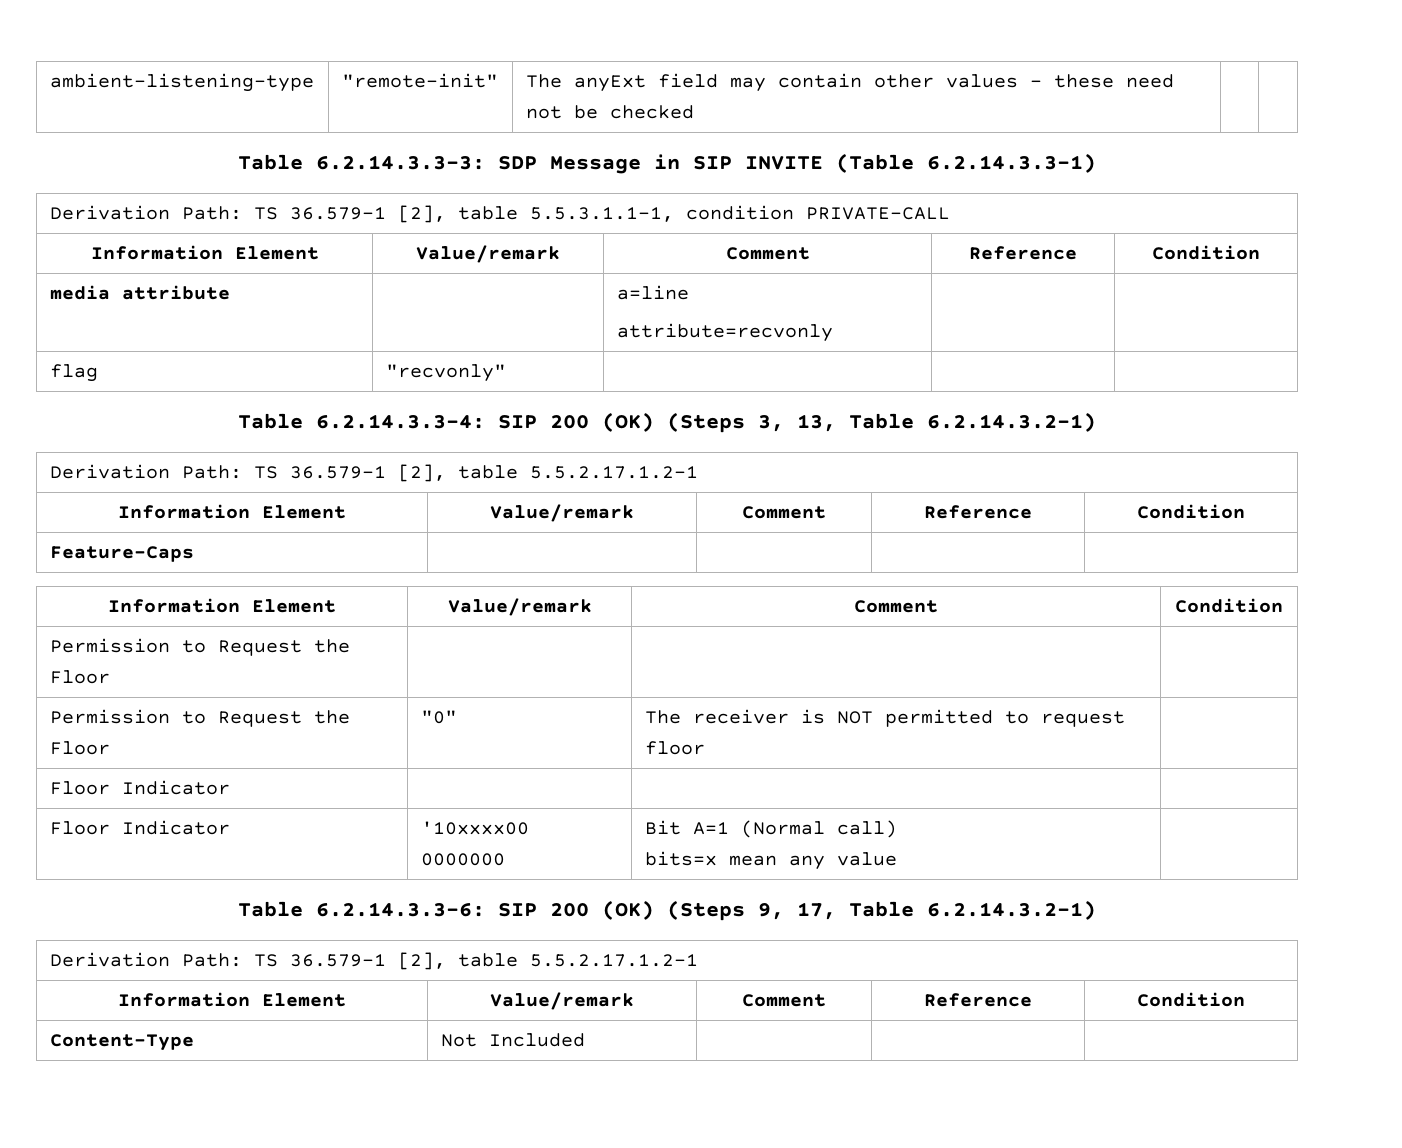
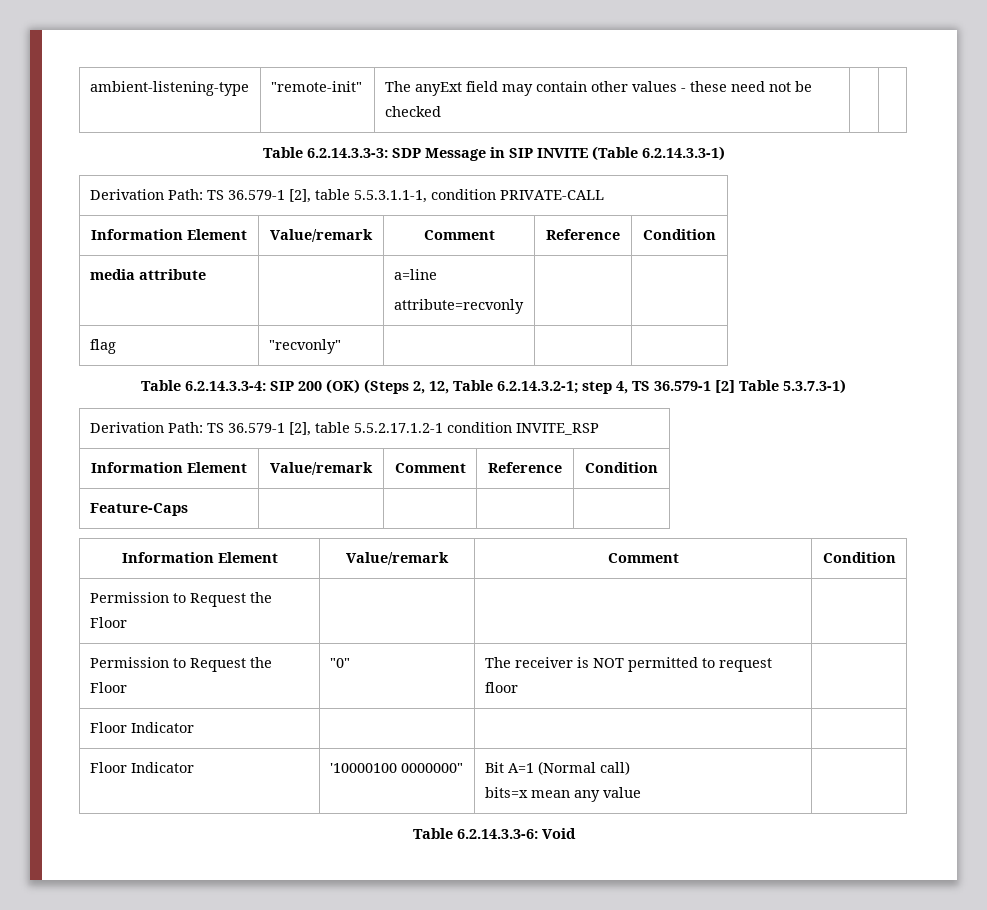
[758,412,1096,432] [49,464,698,482] 3, 13, Table 6.2.14.3.2-1) // Derivation Path: TS 36.579-1 [2], table 5.5.2.17.1.2-1 -> [413,379,846,394] [89,422,599,436] 2, 12, Table 6.2.14.3.2-1; step 4, TS 36.579-1 [2] Table 5.3.7.3-1) // Derivation Path: TS 36.579-1 [2], table 5.5.2.17.1.2-1 condition INVITE_RSP
[420,821,529,835] [420,853,505,866] '10xxxx00 0000000 -> [329,763,463,773] '10000100 0000000"
[498,900,1096,921] [49,952,698,970] [118,992,346,1007] [489,992,634,1010] [742,994,826,1007] [924,993,1032,1007] [1137,992,1245,1007] [49,1034,194,1051] [440,1033,585,1047] SIP 200 (OK) (Steps 9, 17, Table 6.2.14.3.2-1) // Derivation Path: TS 36.579-1 [2], table 5.5.2.17.1.2-1 // Information Element | Value/remark | Comment | Reference | Condition // Content-Type | Not Included | | | -> [541,828,576,839] Void

